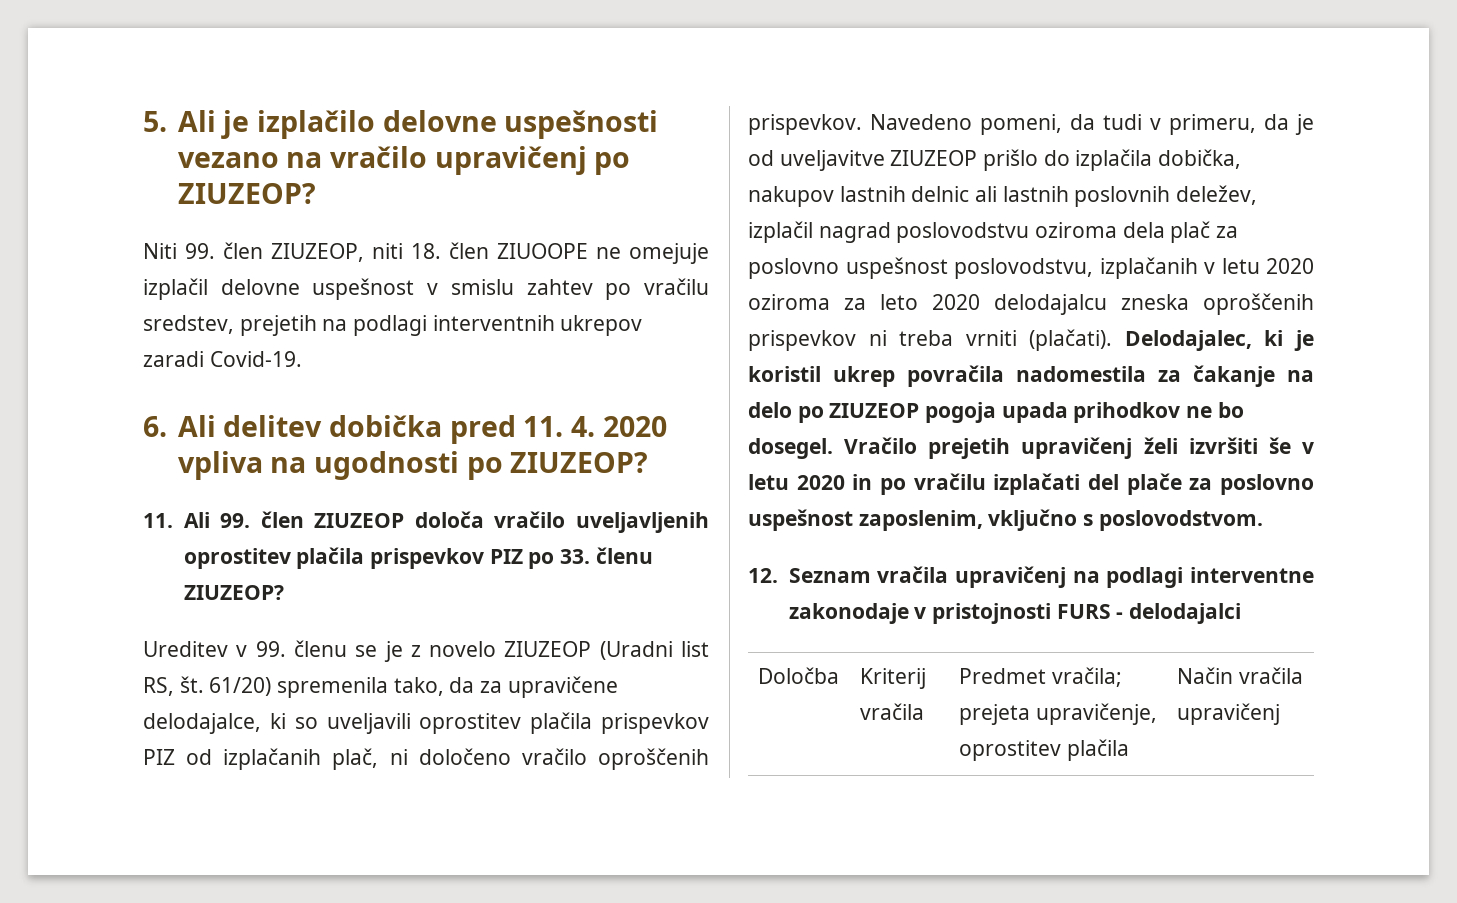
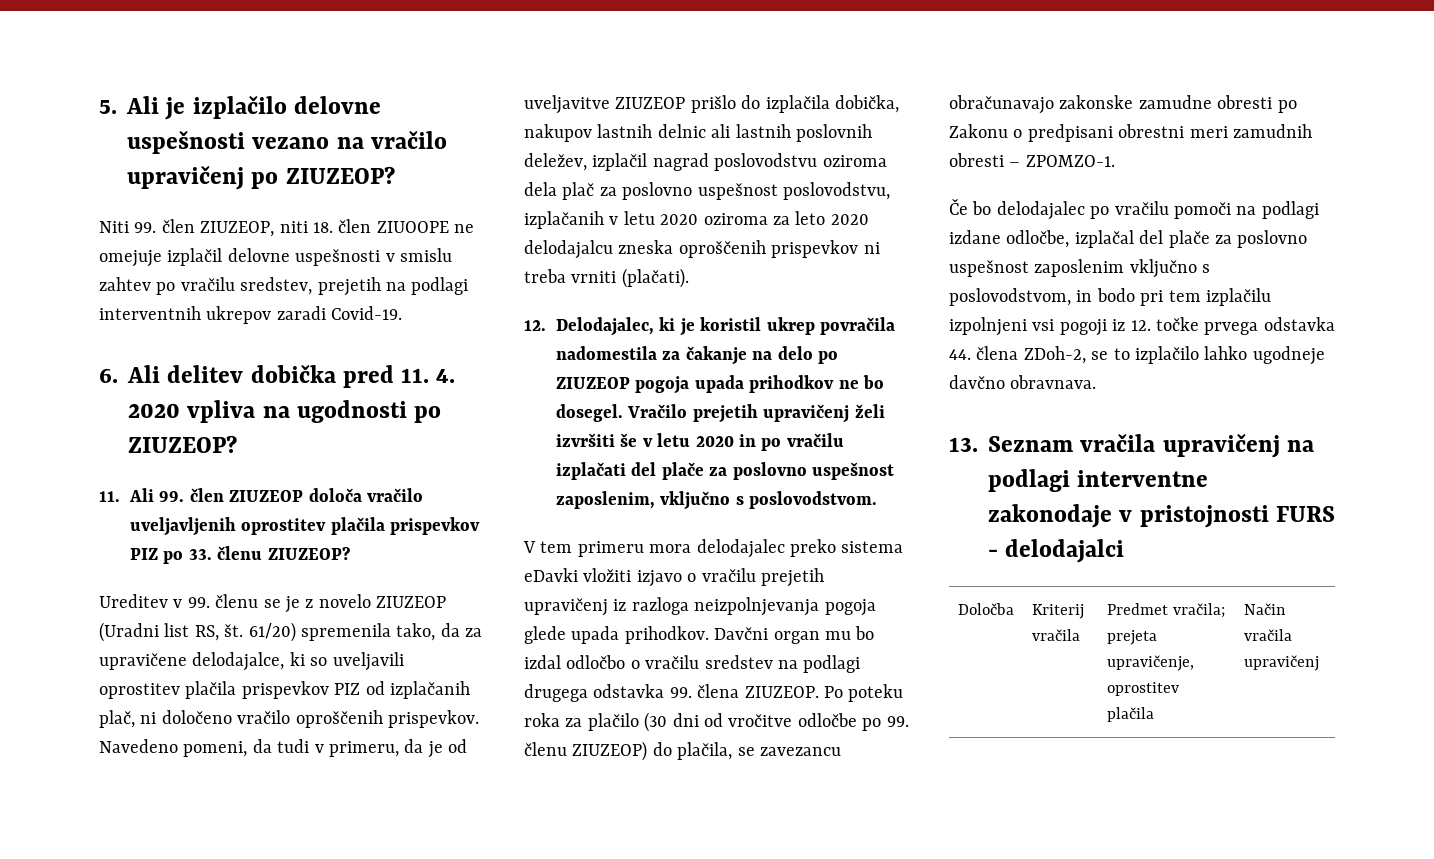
[312,278,415,300] uspešnost -> [295,249,381,266] uspešnosti
(1113, 340) none -> [524,320,546,331] // 12.
[748,568,778,583] 12. -> [523,539,904,558] [524,568,824,587] [524,597,876,616] [524,626,875,644] [524,655,861,673] [524,684,904,702] [524,712,909,732] [524,741,841,761] [949,95,1297,114] [949,124,1312,142] [949,153,1115,167] [949,199,1319,220] [949,230,1308,248] [949,259,1211,278] [949,288,1271,306] [949,317,1335,336] [949,346,1325,365] [949,375,1097,389] [949,437,978,452] V tem primeru mora delodajalec preko sistema eDavki vložiti izjavo o vračilu prejetih upravičenj iz razloga neizpolnjevanja pogoja glede upada prihodkov. Davčni organ mu bo izdal odločbo o vračilu sredstev na podlagi drugega odstavka 99. člena ZIUZEOP. Po poteku roka za plačilo (30 dni od vročitve odločbe po 99. členu ZIUZEOP) do plačila, se zavezancu obračunavajo zakonske zamudne obresti po Zakonu o predpisani obrestni meri zamudnih obresti – ZPOMZO-1. // Če bo delodajalec po vračilu pomoči na podlagi izdane odločbe, izplačal del plače za poslovno uspešnost zaposlenim vključno s poslovodstvom, in bodo pri tem izplačilu izpolnjeni vsi pogoji iz 12. točke prvega odstavka 44. člena ZDoh-2, se to izplačilo lahko ugodneje davčno obravnava. // 13.

